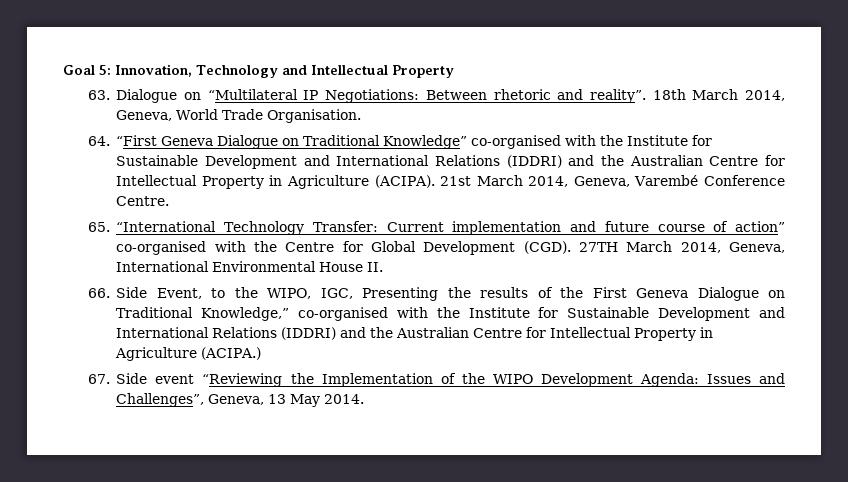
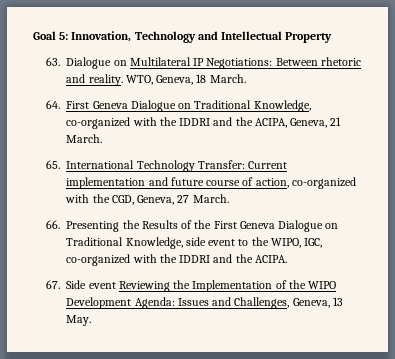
[207,89,298,100] “Multilateral -> [129,57,191,66] Multilateral
[589,89,785,103] [116,109,362,123] reality”. 18th March 2014, Geneva, World Trade Organisation. -> [88,74,246,86] reality. WTO, Geneva, 18 March.
[116,135,713,149] [116,155,785,169] [116,175,785,189] [116,196,170,206] “First Geneva Dialogue on Traditional Knowledge” co-organised with the Institute for Sustainable Development and International Relations (IDDRI) and the Australian Centre for Intellectual Property in Agriculture (ACIPA). 21st March 2014, Geneva, Varembé Conference Centre. -> [66,100,311,112] [66,117,342,129] [66,134,103,143] First Geneva Dialogue on Traditional Knowledge, co-organized with the IDDRI and the ACIPA, Geneva, 21 March.
[116,221,217,232] “International -> [66,160,135,169] International
[734,221,785,232] [116,241,785,255] [116,261,384,272] [87,287,353,299] action” co-organised with the Centre for Global Development (CGD). 27TH March 2014, Geneva, International Environmental House II. // 66. Side Event, to the WIPO, IGC, -> [255,177,356,189] [65,194,229,205] [46,220,61,229] action, co-organized with the CGD, Geneva, 27 March. // 66.
[480,287,529,298] results -> [141,220,178,229] Results
[201,307,785,321] [116,327,714,341] [115,347,262,361] Knowledge,” co-organised with the Institute for Sustainable Development and International Relations (IDDRI) and the Australian Centre for Intellectual Property in Agriculture (ACIPA.) -> [125,237,323,249] [66,254,287,266] Knowledge, side event to the WIPO, IGC, co-organized with the IDDRI and the ACIPA.
[202,373,283,387] “Reviewing -> [118,281,170,292] Reviewing
[116,393,205,407] Challenges”, -> [234,297,290,309] Challenges,
[290,394,365,407] May 2014. -> [66,315,92,326] May.

